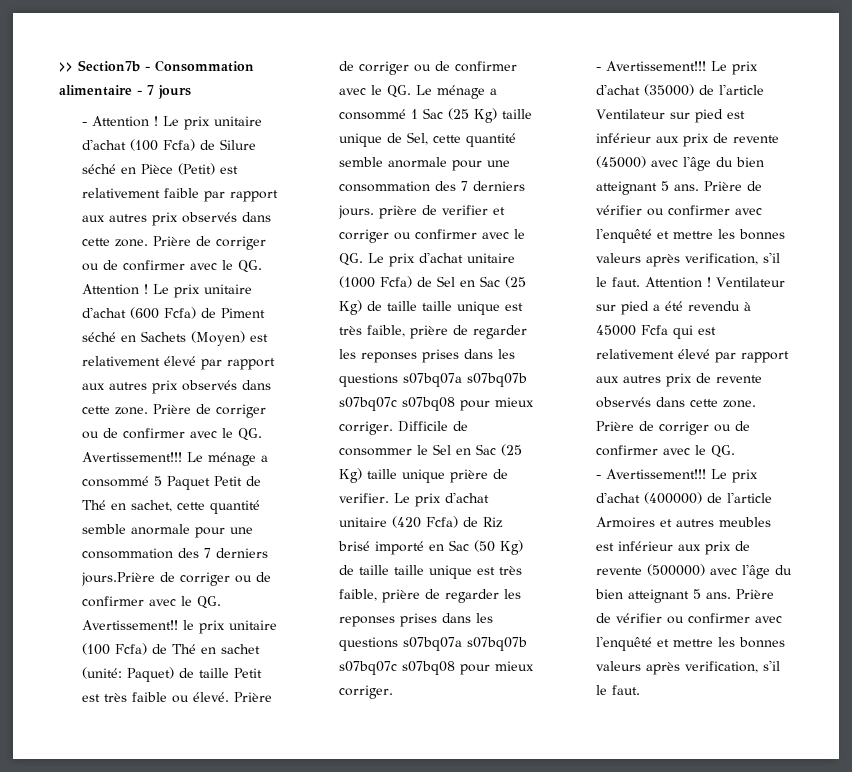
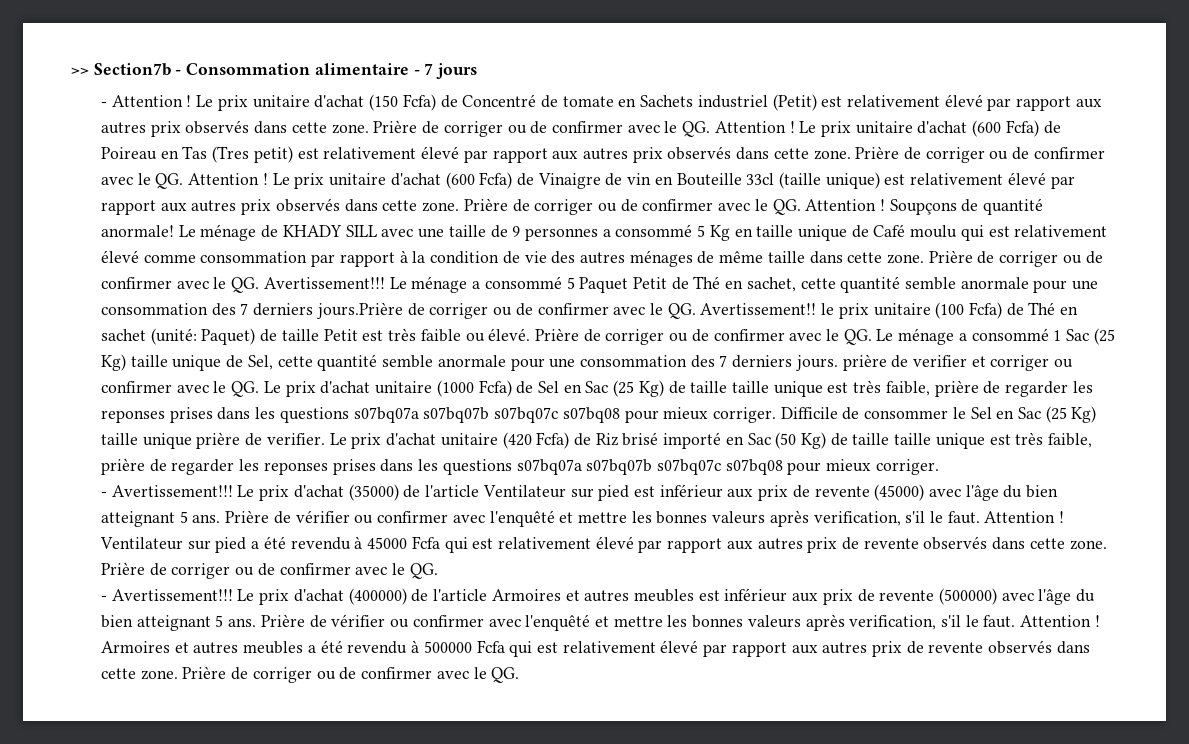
[130,139,257,151] [82,164,174,174] (100 Fcfa) de Silure séché en Pièce -> [369,94,768,111] (150 Fcfa) de Concentré de tomate en Sachets industriel
[164,188,200,198] faible -> [944,94,983,107] élevé
[221,308,266,318] [82,331,246,346] Piment séché en Sachets (Moyen) -> [100,146,293,163] Poireau en Tas (Tres petit)
(263, 434) none -> [188,172,1075,189] [100,198,1044,215] [100,224,1108,241] [100,250,1103,267] [100,277,260,293] Attention ! Le prix unitaire d'achat (600 Fcfa) de Vinaigre de vin en Bouteille 33cl (taille unique) est relativement élevé par rapport aux autres prix observés dans cette zone. Prière de corriger ou de confirmer avec le QG. Attention ! Soupçons de quantité anormale! Le ménage de KHADY SILL avec une taille de 9 personnes a consommé 5 Kg en taille unique de Café moulu qui est relativement élevé comme consommation par rapport à la condition de vie des autres ménages de même taille dans cette zone. Prière de corriger ou de confirmer avec le QG.
(641, 690) none -> [1020,615,1100,627] [100,640,1090,657] [100,666,520,683] Attention ! Armoires et autres meubles a été revendu à 500000 Fcfa qui est relativement élevé par rapport aux autres prix de revente observés dans cette zone. Prière de corriger ou de confirmer avec le QG.

